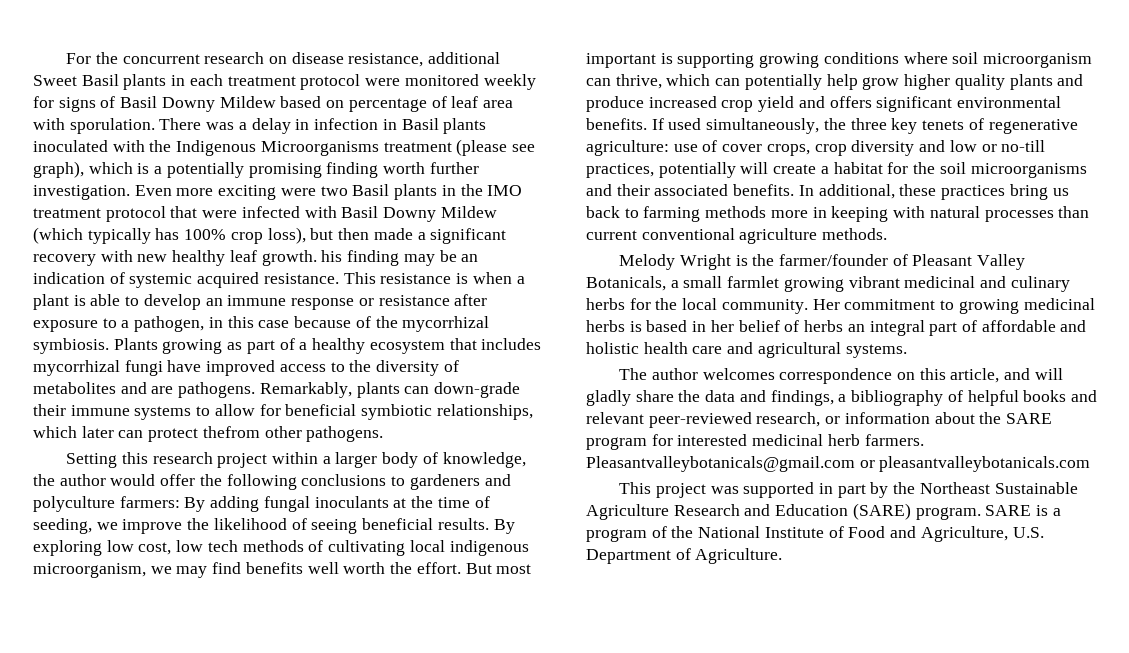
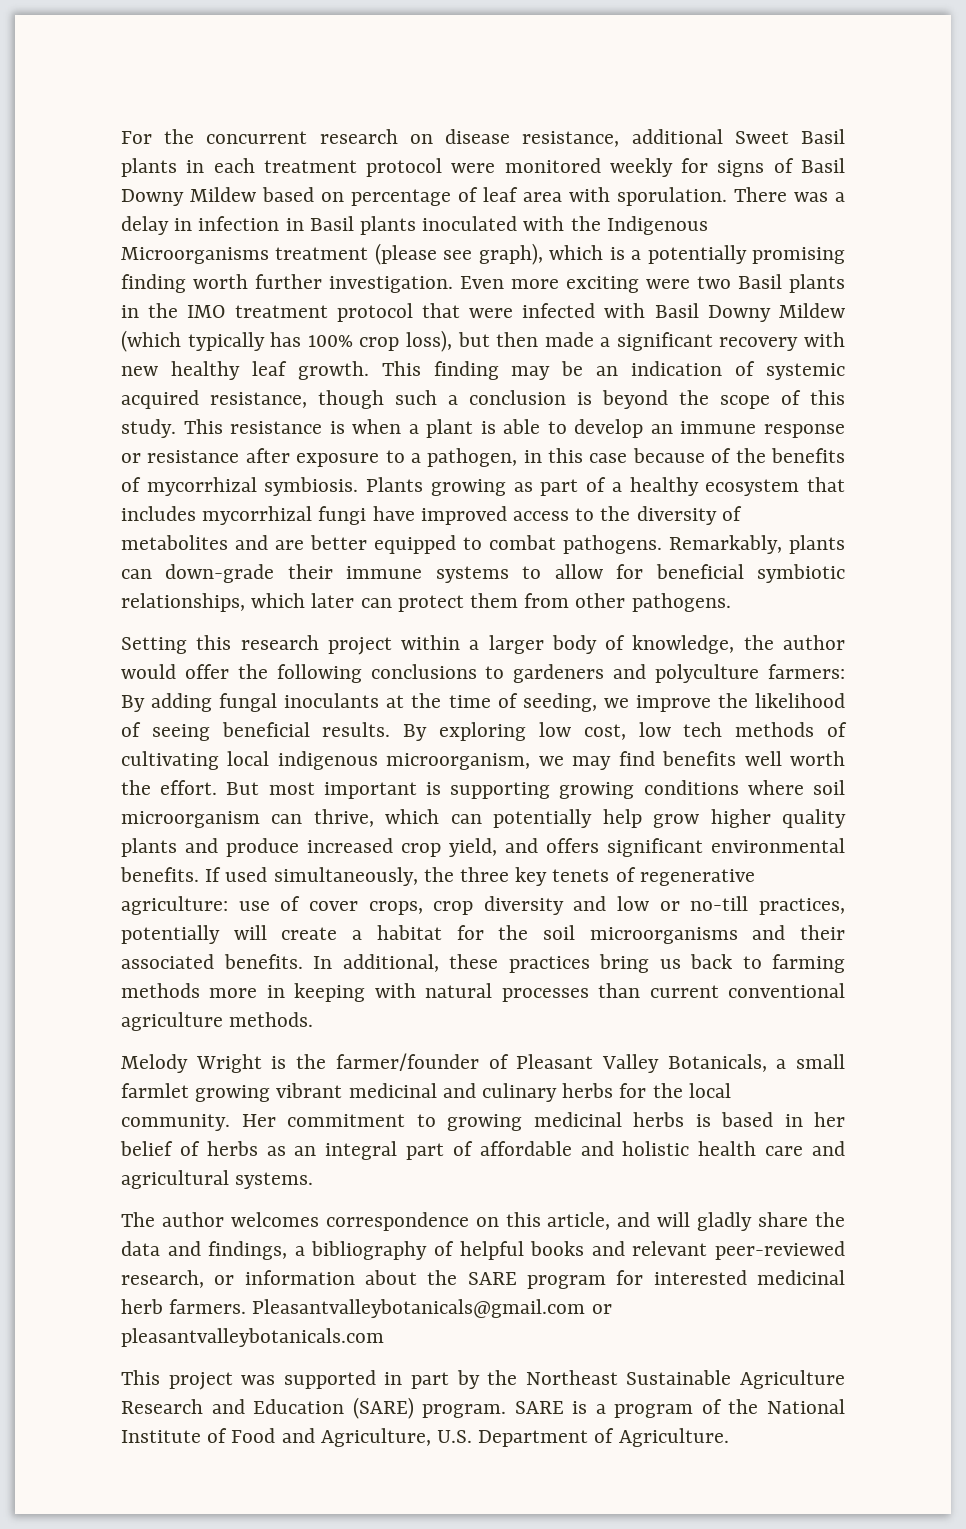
[321,250,343,262] his -> [381,361,421,376] This
[263,273,339,284] resistance. -> [210,390,845,409] [121,419,176,438] resistance, though such a conclusion is beyond the scope of this study.
(398, 322) none -> [770,448,845,463] [121,477,141,492] benefits of
(174, 390) none -> [310,535,556,554] better equipped to combat
[202,426,260,438] thefrom -> [470,593,570,608] them from
[758,96,795,112] yield -> [449,838,497,857] yield,
(844, 326) none -> [266,1146,286,1156] as

